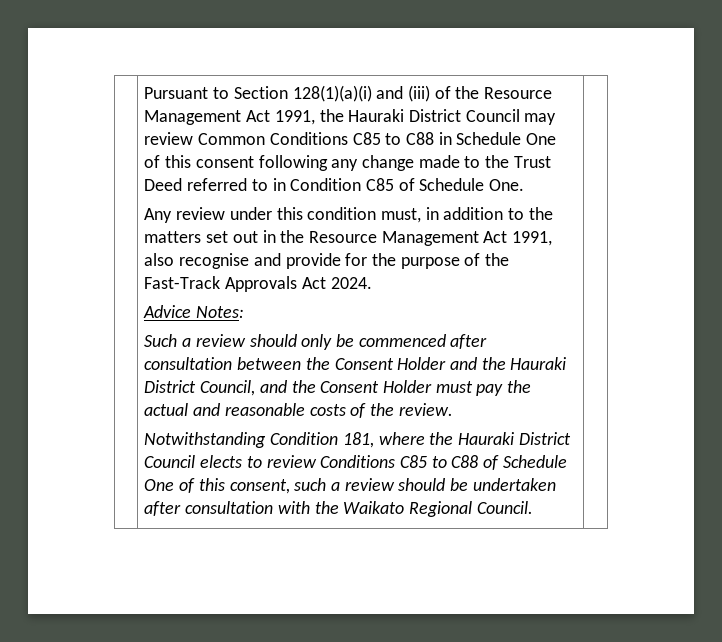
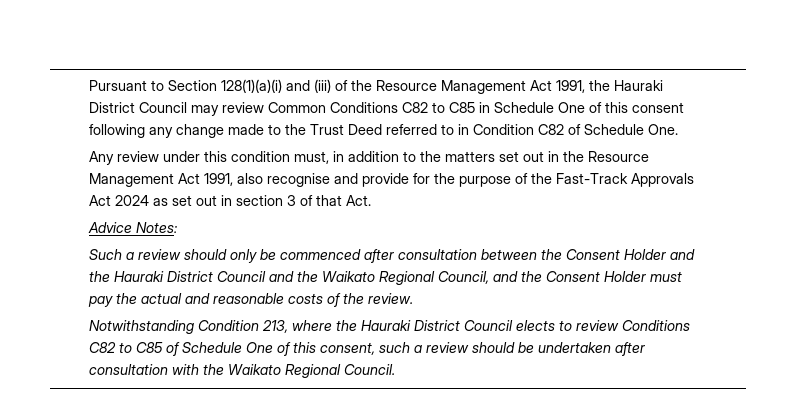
[352,132,434,145] C85 to C88 -> [401,102,475,113] C82 to C85
[365,178,394,191] C85 -> [537,124,564,135] C82
[330,277,372,289] 2024. -> [114,195,371,206] 2024 as set out in section 3 of that Act.
(197, 386) none -> [216,271,435,285] Council and the Waikato Regional
[342,432,374,448] 181, -> [261,320,288,333] 213,
[399,455,479,468] C85 to C88 -> [88,342,163,353] C82 to C85

